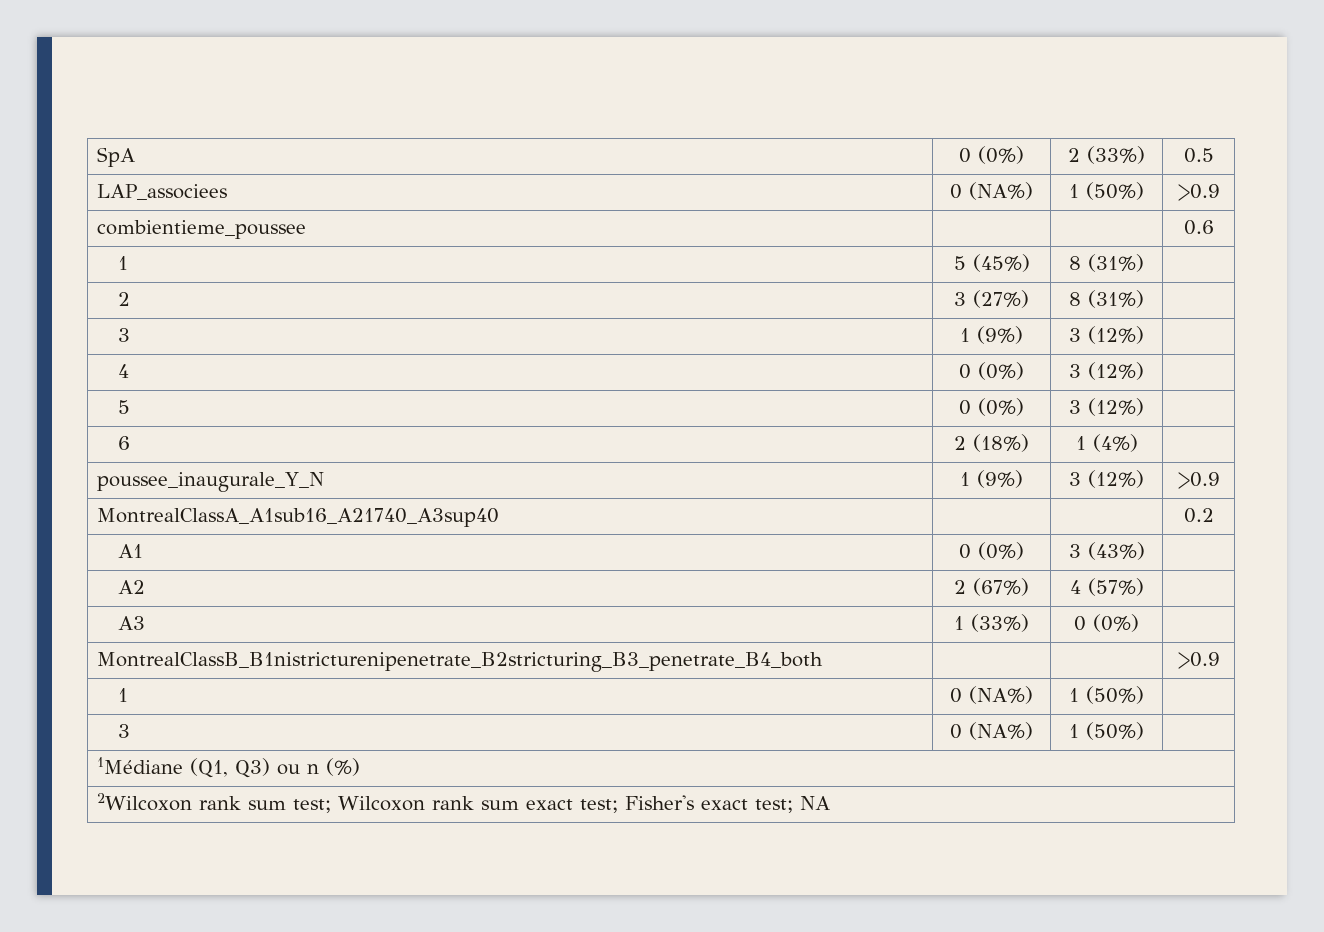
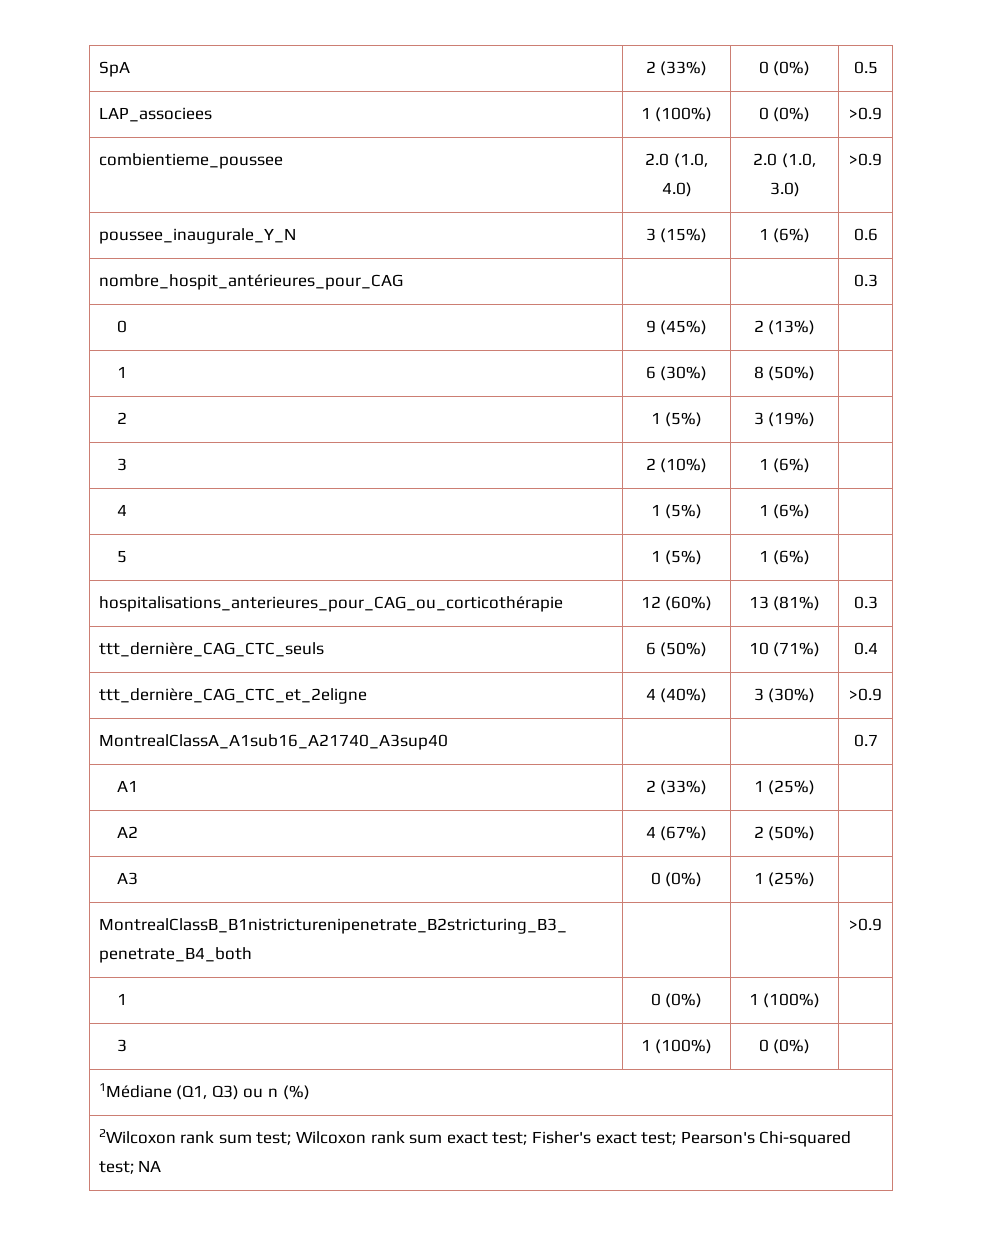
[959,146,1024,164] [1068,146,1145,164] | 0 (0%) | 2 (33%) -> [645,61,708,76] [758,61,811,76] | 2 (33%) | 0 (0%)
[950,182,1033,200] [1069,182,1144,200] | 0 (NA%) | 1 (50%) -> [640,107,713,122] [758,107,811,122] | 1 (100%) | 0 (0%)
[1183,220,1214,235] [117,256,128,270] [953,254,1030,272] [1069,254,1144,272] [117,292,130,306] [954,290,1029,308] [1069,290,1144,308] [117,328,130,342] [960,326,1023,344] [1069,326,1144,344] [117,364,129,378] [959,362,1024,380] [1069,362,1144,380] [117,400,130,414] [959,398,1024,416] [1069,398,1144,416] [117,436,130,450] [954,434,1029,452] [1075,434,1138,452] [97,472,325,492] [960,470,1023,488] [1069,470,1144,488] | | 0.6 // 1 | 5 (45%) | 8 (31%) | // 2 | 3 (27%) | 8 (31%) | // 3 | 1 (9%) | 3 (12%) | // 4 | 0 (0%) | 3 (12%) | // 5 | 0 (0%) | 3 (12%) | // 6 | 2 (18%) | 1 (4%) | // poussee_inaugurale_Y_N | 1 (9%) | 3 (12%) -> [645,153,708,168] [661,182,692,197] [753,153,816,168] [769,182,800,197] [849,153,882,166] [98,228,296,244] [645,228,708,243] [758,228,811,243] [853,228,878,241] [98,274,403,290] [853,274,878,287] [116,320,127,333] [645,320,708,335] [753,320,816,335] [116,366,127,378] [645,366,708,381] [753,366,816,381] [116,412,127,424] [650,412,703,427] [753,412,816,427] [116,458,127,471] [645,458,708,473] [758,458,811,473] [116,504,127,516] [650,504,703,519] [758,504,811,519] [116,550,127,563] [650,550,703,565] [758,550,811,565] [98,596,563,612] [640,596,713,611] [748,596,821,611] [853,596,878,609] [98,642,324,657] [645,642,708,657] [748,642,821,657] [853,642,878,655] [98,688,367,704] [645,688,708,703] [753,688,816,703] 2.0 (1.0, 4.0) | 2.0 (1.0, 3.0) | >0.9 // poussee_inaugurale_Y_N | 3 (15%) | 1 (6%) | 0.6 // nombre_hospit_antérieures_pour_CAG | | | 0.3 // 0 | 9 (45%) | 2 (13%) | // 1 | 6 (30%) | 8 (50%) | // 2 | 1 (5%) | 3 (19%) | // 3 | 2 (10%) | 1 (6%) | // 4 | 1 (5%) | 1 (6%) | // 5 | 1 (5%) | 1 (6%) | // hospitalisations_anterieures_pour_CAG_ou_corticothérapie | 12 (60%) | 13 (81%) | 0.3 // ttt_dernière_CAG_CTC_seuls | 6 (50%) | 10 (71%) | 0.4 // ttt_dernière_CAG_CTC_et_2eligne | 4 (40%) | 3 (30%)
[1183,508,1214,523] 0.2 -> [853,734,878,747] 0.7
[959,542,1024,560] [1068,542,1145,560] [117,580,145,594] [954,578,1029,596] [1069,578,1144,596] [117,616,145,630] [954,614,1029,632] [1074,614,1139,632] 0 (0%) | 3 (43%) | // A2 | 2 (67%) | 4 (57%) | // A3 | 1 (33%) | 0 (0%) -> [645,780,708,795] [753,780,816,795] [116,826,138,838] [645,826,708,841] [753,826,816,841] [116,872,138,885] [650,872,703,887] [753,872,816,887] 2 (33%) | 1 (25%) | // A2 | 4 (67%) | 2 (50%) | // A3 | 0 (0%) | 1 (25%)
[969,686,1033,704] [1069,686,1144,704] [117,724,130,738] [950,722,1033,740] [1069,722,1144,740] (NA%) | 1 (50%) | // 3 | 0 (NA%) | 1 (50%) -> [665,993,703,1008] [748,993,821,1008] [116,1039,127,1052] [640,1039,713,1054] [758,1039,811,1054] (0%) | 1 (100%) | // 3 | 1 (100%) | 0 (0%)
(794, 806) none -> [680,1131,852,1147] [98,1161,134,1174] Pearson's Chi-squared test;

